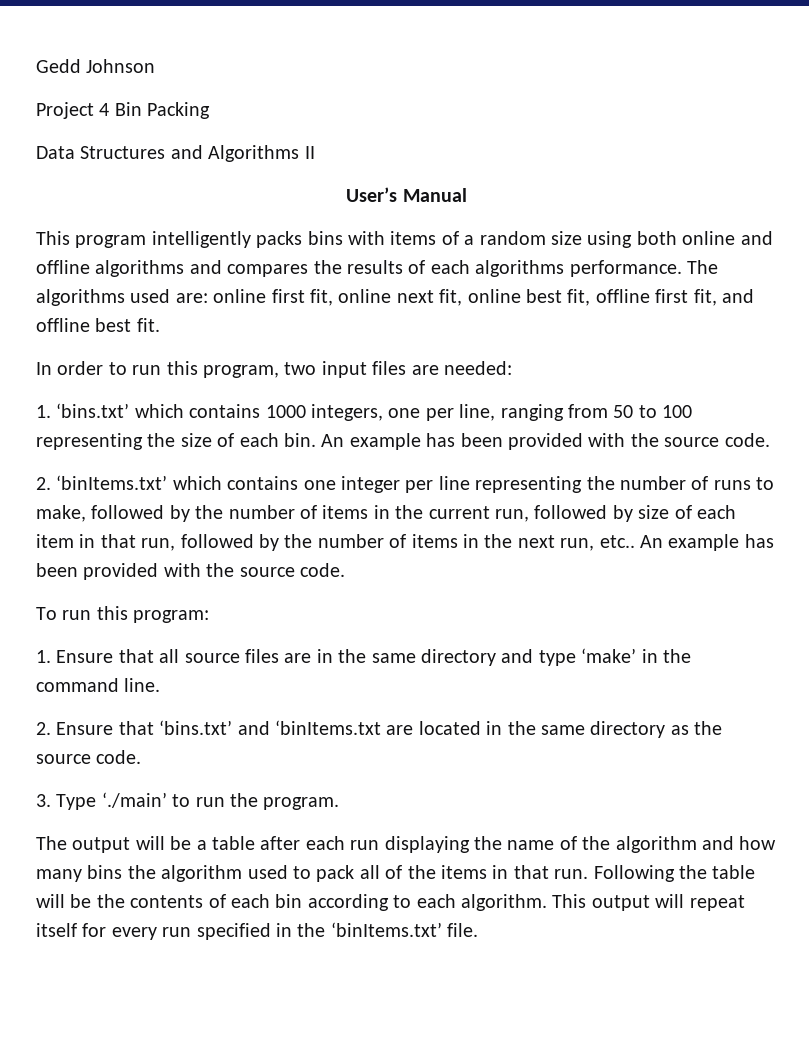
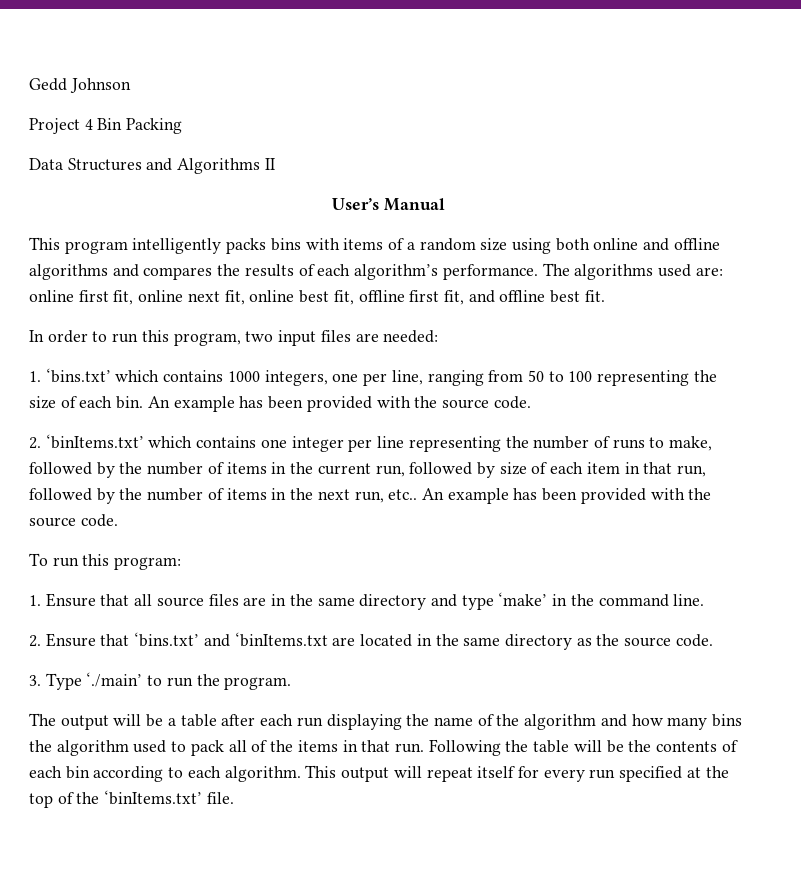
[475,260,565,277] algorithms -> [354,264,439,280] algorithm’s
[276,923,292,937] in -> [686,766,729,778] [29,792,74,808] at the top of

